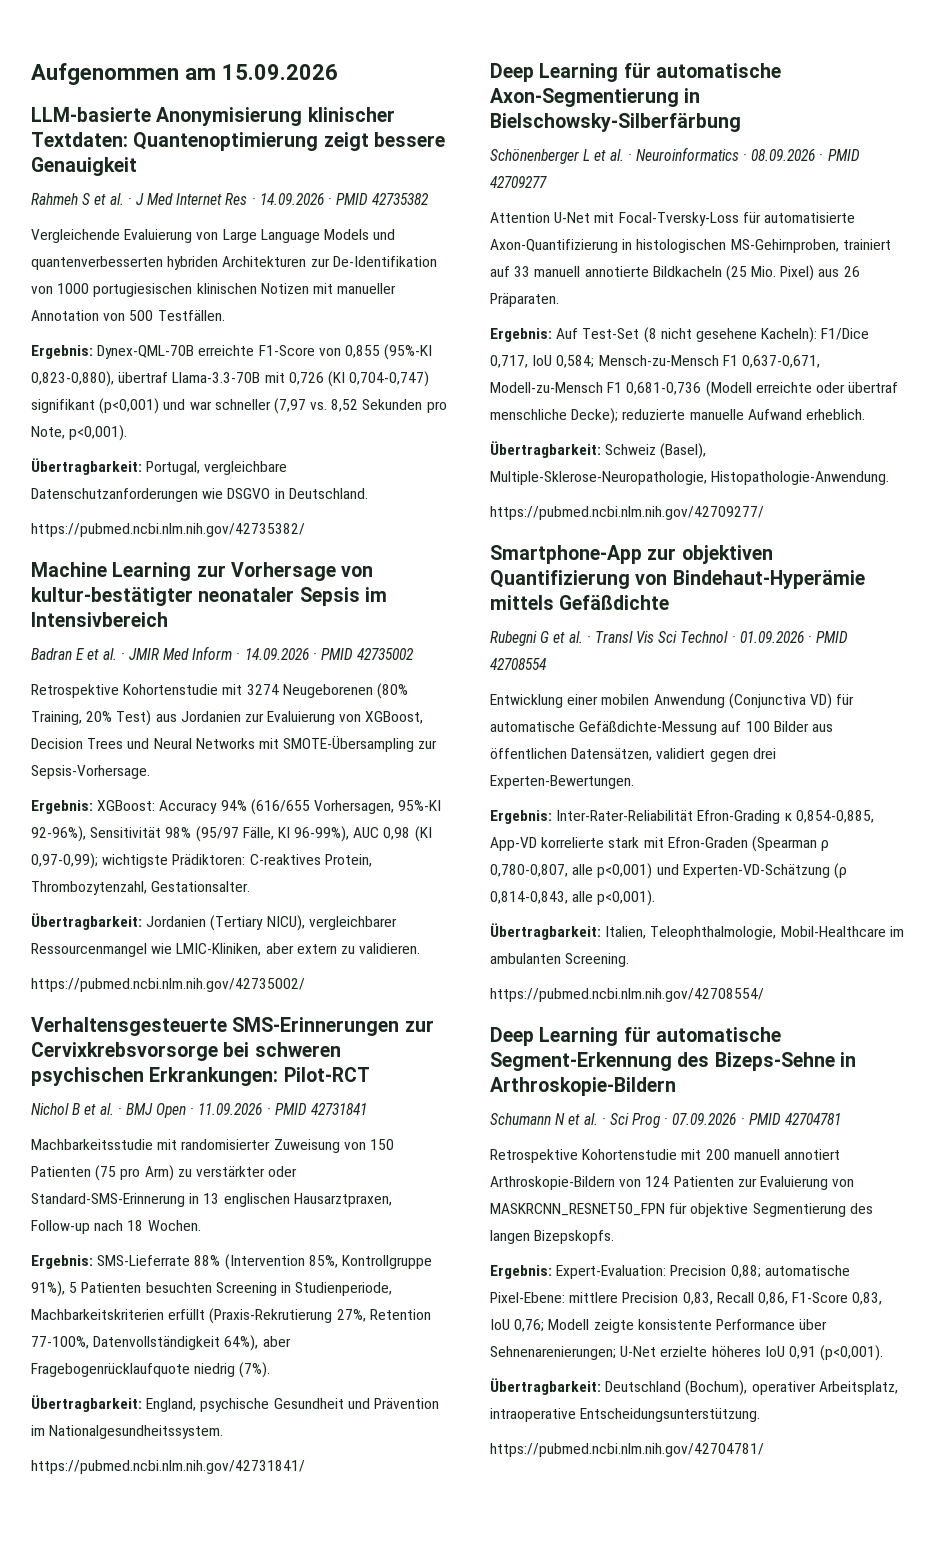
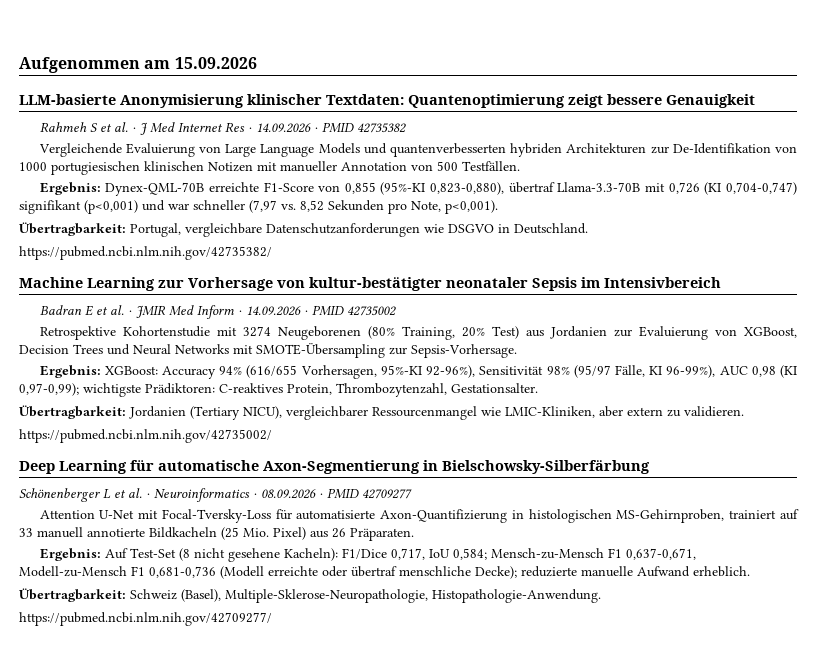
[31,1017,434,1036] [31,1042,341,1061] [31,1067,370,1086] [31,1103,368,1118] [31,1139,394,1153] [31,1165,298,1181] [31,1193,392,1207] [31,1220,201,1234] [31,1254,432,1270] [31,1281,393,1297] [31,1308,431,1324] [31,1335,291,1351] [31,1362,271,1378] [31,1395,439,1412] [31,1425,224,1439] [31,1460,305,1474] // Verhaltensgesteuerte SMS-Erinnerungen zur Cervixkrebsvorsorge bei schweren psychischen Erkrankungen: Pilot-RCT // Nichol B et al. · BMJ Open · 11.09.2026 · PMID 42731841 // Machbarkeitsstudie mit randomisierter Zuweisung von 150 Patienten (75 pro Arm) zu verstärkter oder Standard-SMS-Erinnerung in 13 englischen Hausarztpraxen, Follow-up nach 18 Wochen. // Ergebnis: SMS-Lieferrate 88% (Intervention 85%, Kontrollgruppe 91%), 5 Patienten besuchten Screening in Studienperiode, Machbarkeitskriterien erfüllt (Praxis-Rekrutierung 27%, Retention 77-100%, Datenvollständigkeit 64%), aber Fragebogenrücklaufquote niedrig (7%). // Übertragbarkeit: England, psychische Gesundheit und Prävention im Nationalgesundheitssystem. // https://pubmed.ncbi.nlm.nih.gov/42731841/ -> (272, 436) none
[490,545,773,564] [490,570,865,589] [490,595,670,610] [490,631,849,646] [490,658,546,670] [490,693,855,709] [490,721,833,735] [490,748,776,762] [490,775,634,789] [490,810,874,824] [490,836,830,852] [490,863,847,879] [490,890,656,906] [490,923,904,940] [490,953,630,967] [490,988,764,1002] [490,1027,781,1046] [490,1052,856,1071] [490,1077,676,1096] [490,1113,842,1128] [490,1149,840,1163] [490,1176,855,1190] [490,1203,873,1217] [490,1230,615,1244] [490,1265,850,1279] [490,1292,883,1305] [490,1319,828,1333] [490,1345,884,1361] [490,1378,898,1396] [490,1408,761,1422] [490,1443,764,1457] // Smartphone-App zur objektiven Quantifizierung von Bindehaut-Hyperämie mittels Gefäßdichte // Rubegni G et al. · Transl Vis Sci Technol · 01.09.2026 · PMID 42708554 // Entwicklung einer mobilen Anwendung (Conjunctiva VD) für automatische Gefäßdichte-Messung auf 100 Bilder aus öffentlichen Datensätzen, validiert gegen drei Experten-Bewertungen. // Ergebnis: Inter-Rater-Reliabilität Efron-Grading κ 0,854-0,885, App-VD korrelierte stark mit Efron-Graden (Spearman ρ 0,780-0,807, alle p<0,001) und Experten-VD-Schätzung (ρ 0,814-0,843, alle p<0,001). // Übertragbarkeit: Italien, Teleophthalmologie, Mobil-Healthcare im ambulanten Screening. // https://pubmed.ncbi.nlm.nih.gov/42708554/ // Deep Learning für automatische Segment-Erkennung des Bizeps-Sehne in Arthroskopie-Bildern // Schumann N et al. · Sci Prog · 07.09.2026 · PMID 42704781 // Retrospektive Kohortenstudie mit 200 manuell annotiert Arthroskopie-Bildern von 124 Patienten zur Evaluierung von MASKRCNN_RESNET50_FPN für objektive Segmentierung des langen Bizepskopfs. // Ergebnis: Expert-Evaluation: Precision 0,88; automatische Pixel-Ebene: mittlere Precision 0,83, Recall 0,86, F1-Score 0,83, IoU 0,76; Modell zeigte konsistente Performance über Sehnenarenierungen; U-Net erzielte höheres IoU 0,91 (p<0,001). // Übertragbarkeit: Deutschland (Bochum), operativer Arbeitsplatz, intraoperative Entscheidungsunterstützung. // https://pubmed.ncbi.nlm.nih.gov/42704781/ -> (272, 619) none

